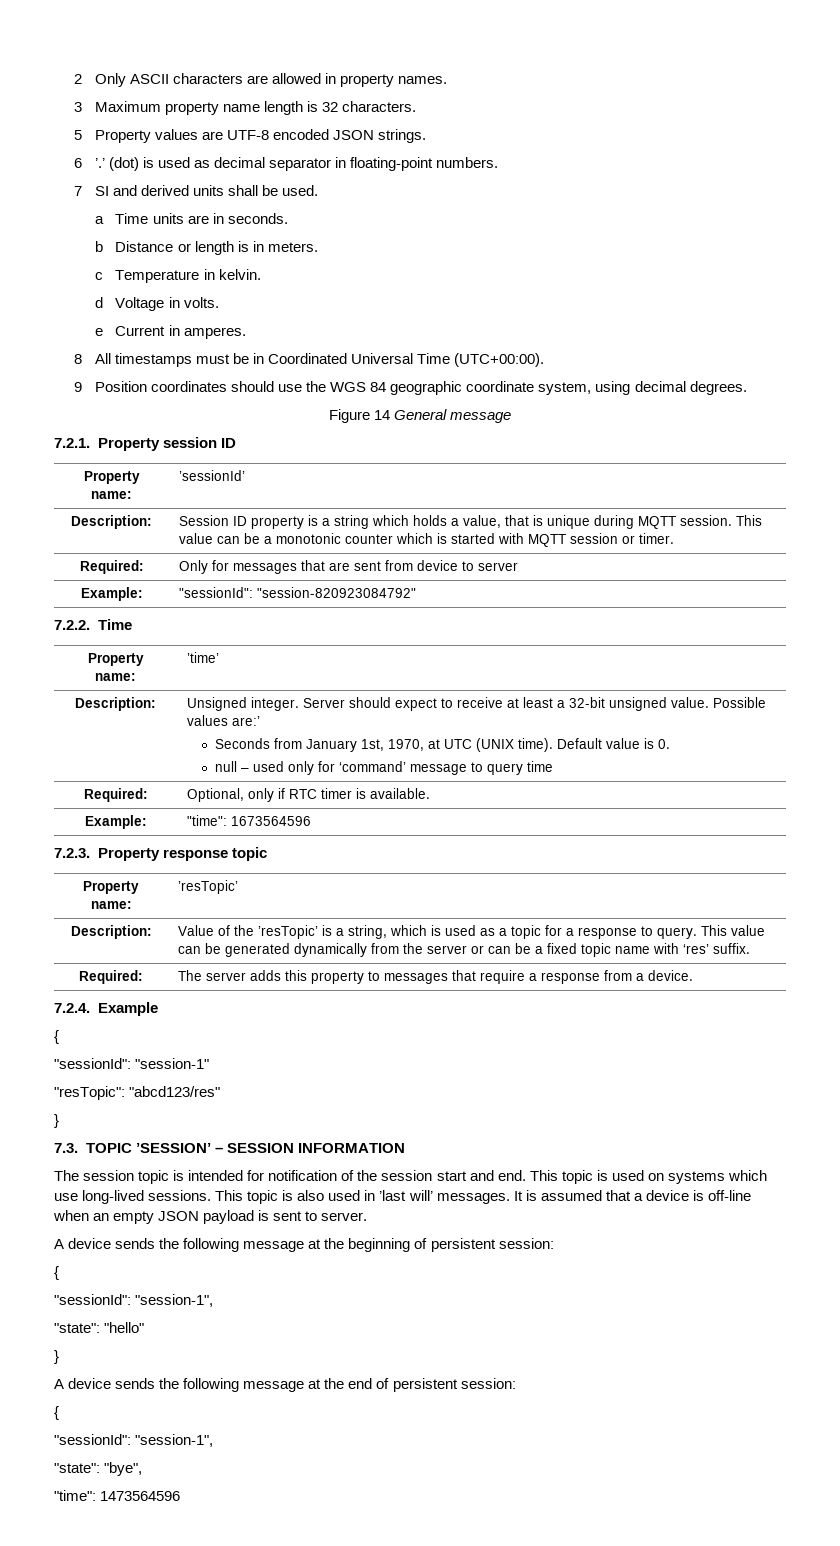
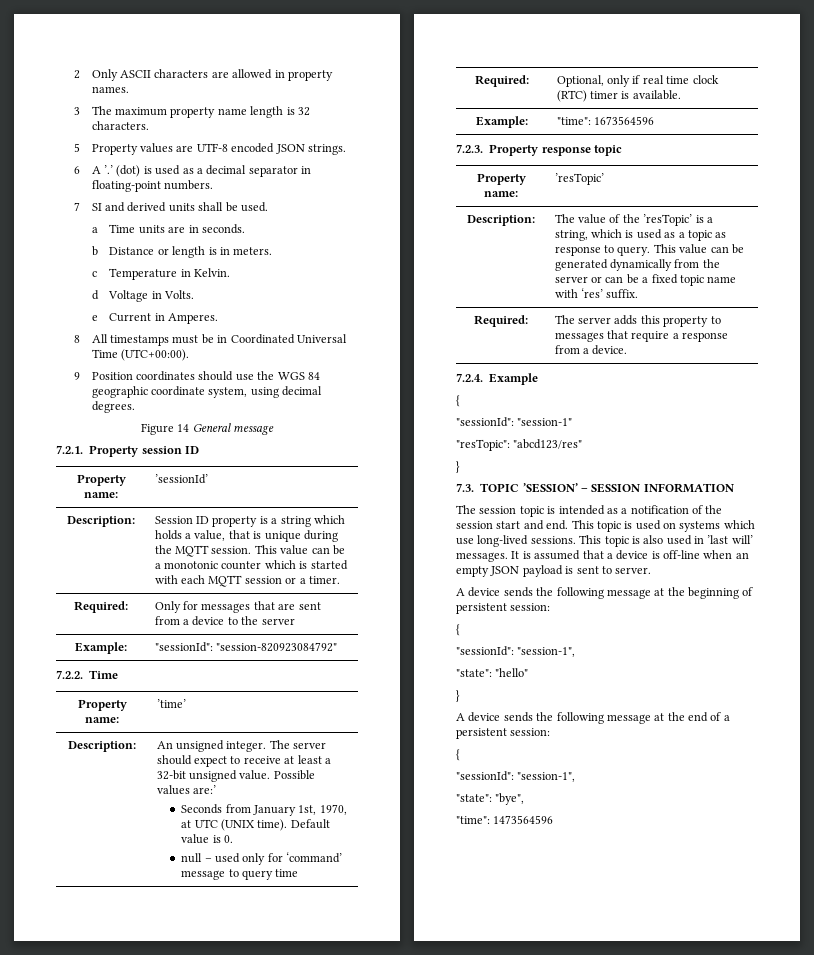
[94,101,161,112] Maximum -> [91,106,168,116] The maximum
(83, 163) none -> [91,166,101,174] A
(211, 164) none -> [196,168,203,174] a
[218,269,261,280] kelvin. -> [194,268,231,277] Kelvin.
[183,297,219,308] volts. -> [164,290,195,299] Volts.
[183,327,246,339] amperes. -> [168,313,219,324] Amperes.
(635, 522) none -> [154,545,172,554] the
(525, 538) none -> [181,575,206,584] each
(636, 539) none -> [299,578,306,584] a
(414, 565) none -> [183,619,190,625] a
(475, 566) none -> [241,616,259,625] the
[187,697,346,711] Unsigned integer. Server -> [156,740,327,752] An unsigned integer. The server
[289,789,318,799] RTC -> [642,75,719,84] [556,90,587,102] real time clock (RTC)
[178,925,215,936] Value -> [554,214,607,224] The value
[545,925,575,936] for a -> [715,232,727,238] as
[247,1170,265,1181] for -> [606,508,628,514] as a
(390, 1383) none -> [723,715,730,721] a

